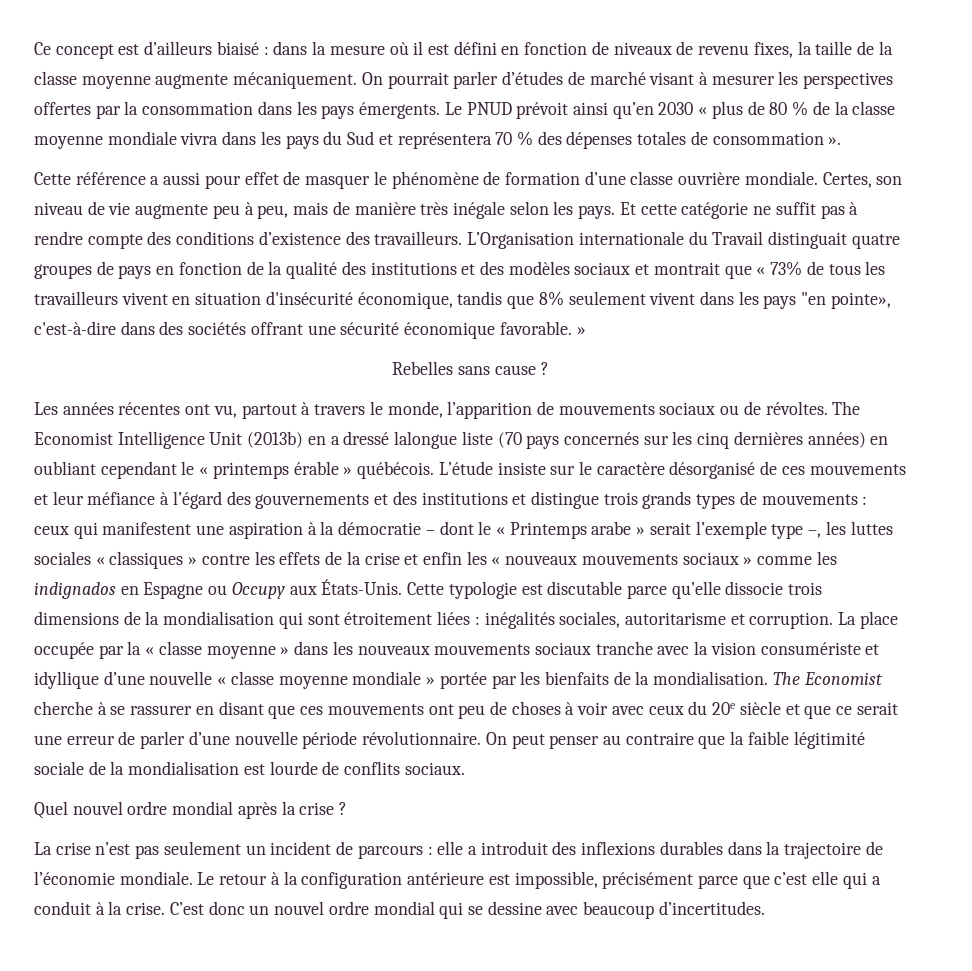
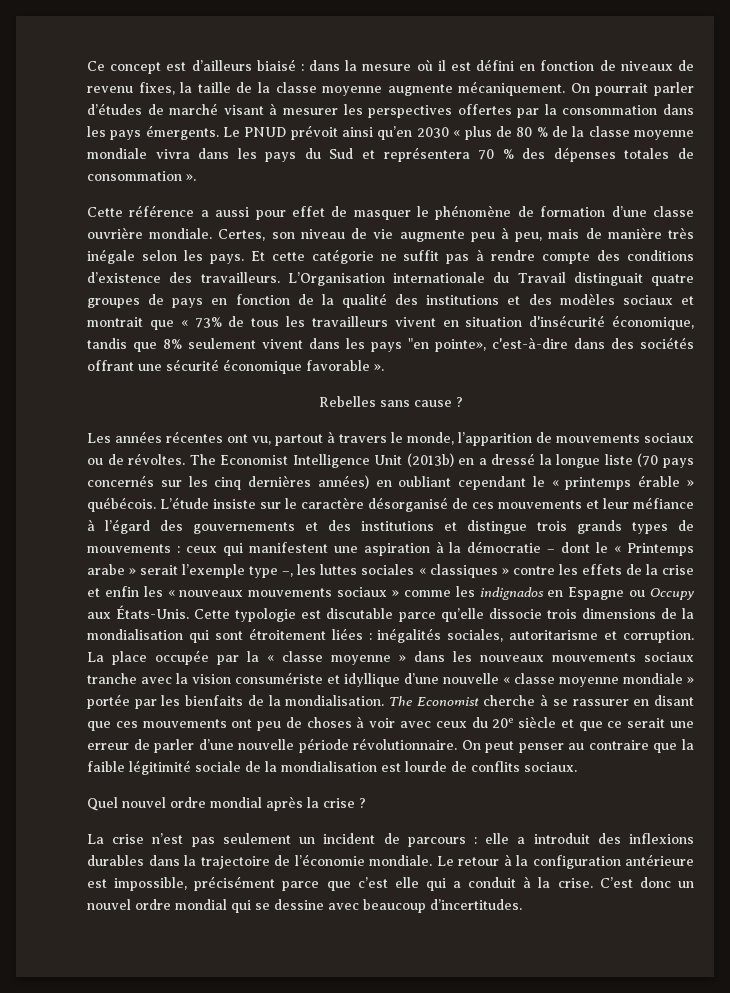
[499,321,586,335] favorable. » -> [306,360,384,371] favorable ».
[394,431,458,449] lalongue -> [539,454,601,468] la longue

